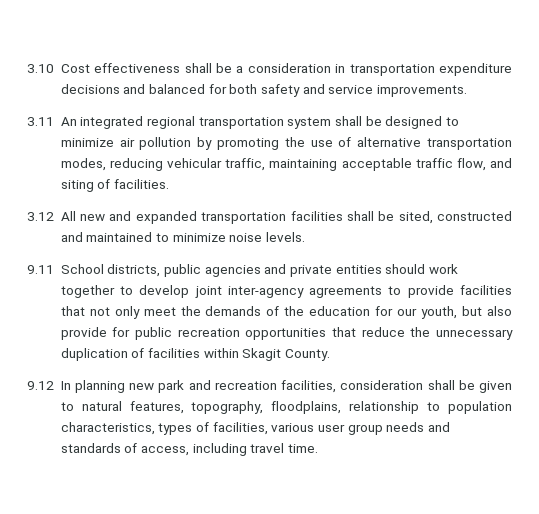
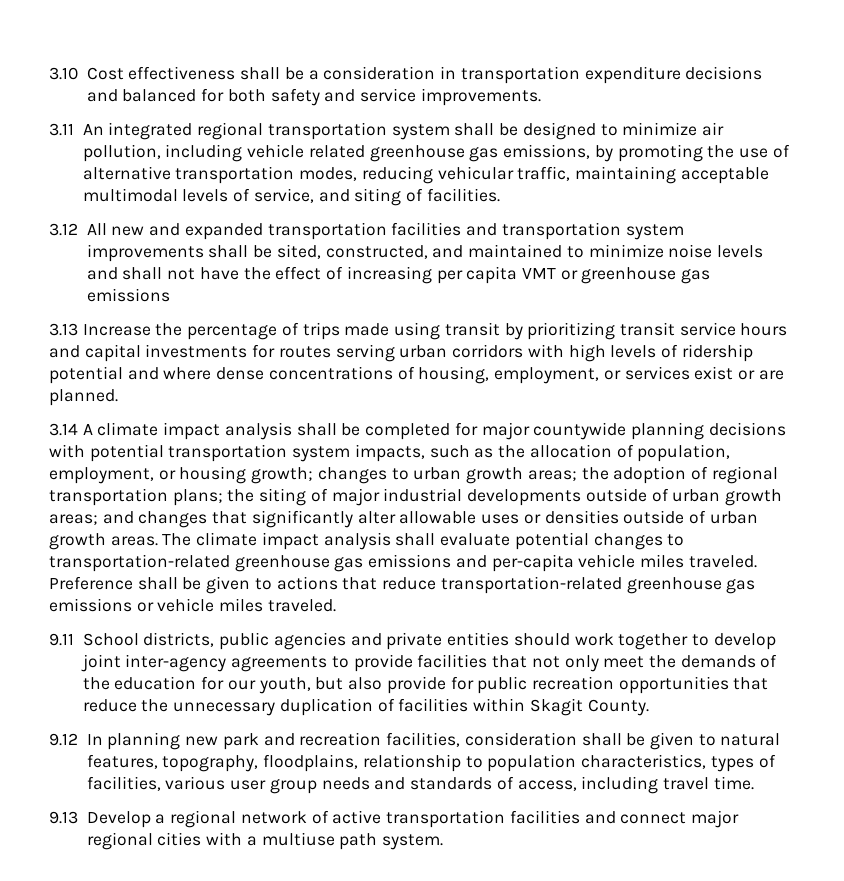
[139,137,192,150] pollution -> [82,144,591,162] pollution, including vehicle related greenhouse gas emissions,
[415,158,486,171] traffic flow, -> [82,188,314,203] multimodal levels of service,
(343, 216) none -> [466,222,684,240] [86,244,204,262] and transportation system improvements
[436,211,512,221] constructed -> [325,245,428,259] constructed,
[265,232,305,242] levels. -> [717,245,764,258] [86,266,711,284] [86,288,170,302] [49,322,788,340] [49,344,753,362] [49,366,784,384] [49,389,118,406] [49,422,786,440] [49,444,731,462] [49,466,778,484] [49,488,782,506] [49,510,758,528] [49,532,685,550] [49,554,757,572] [49,576,756,594] [49,598,336,612] levels and shall not have the effect of increasing per capita VMT or greenhouse gas emissions // 3.13 Increase the percentage of trips made using transit by prioritizing transit service hours and capital investments for routes serving urban corridors with high levels of ridership potential and where dense concentrations of housing, employment, or services exist or are planned. // 3.14 A climate impact analysis shall be completed for major countywide planning decisions with potential transportation system impacts, such as the allocation of population, employment, or housing growth; changes to urban growth areas; the adoption of regional transportation plans; the siting of major industrial developments outside of urban growth areas; and changes that significantly alter allowable uses or densities outside of urban growth areas. The climate impact analysis shall evaluate potential changes to transportation-related greenhouse gas emissions and per-capita vehicle miles traveled. Preference shall be given to actions that reduce transportation-related greenhouse gas emissions or vehicle miles traveled.
(318, 448) none -> [49,810,740,828] [86,832,444,850] // 9.13 Develop a regional network of active transportation facilities and connect major regional cities with a multiuse path system.

